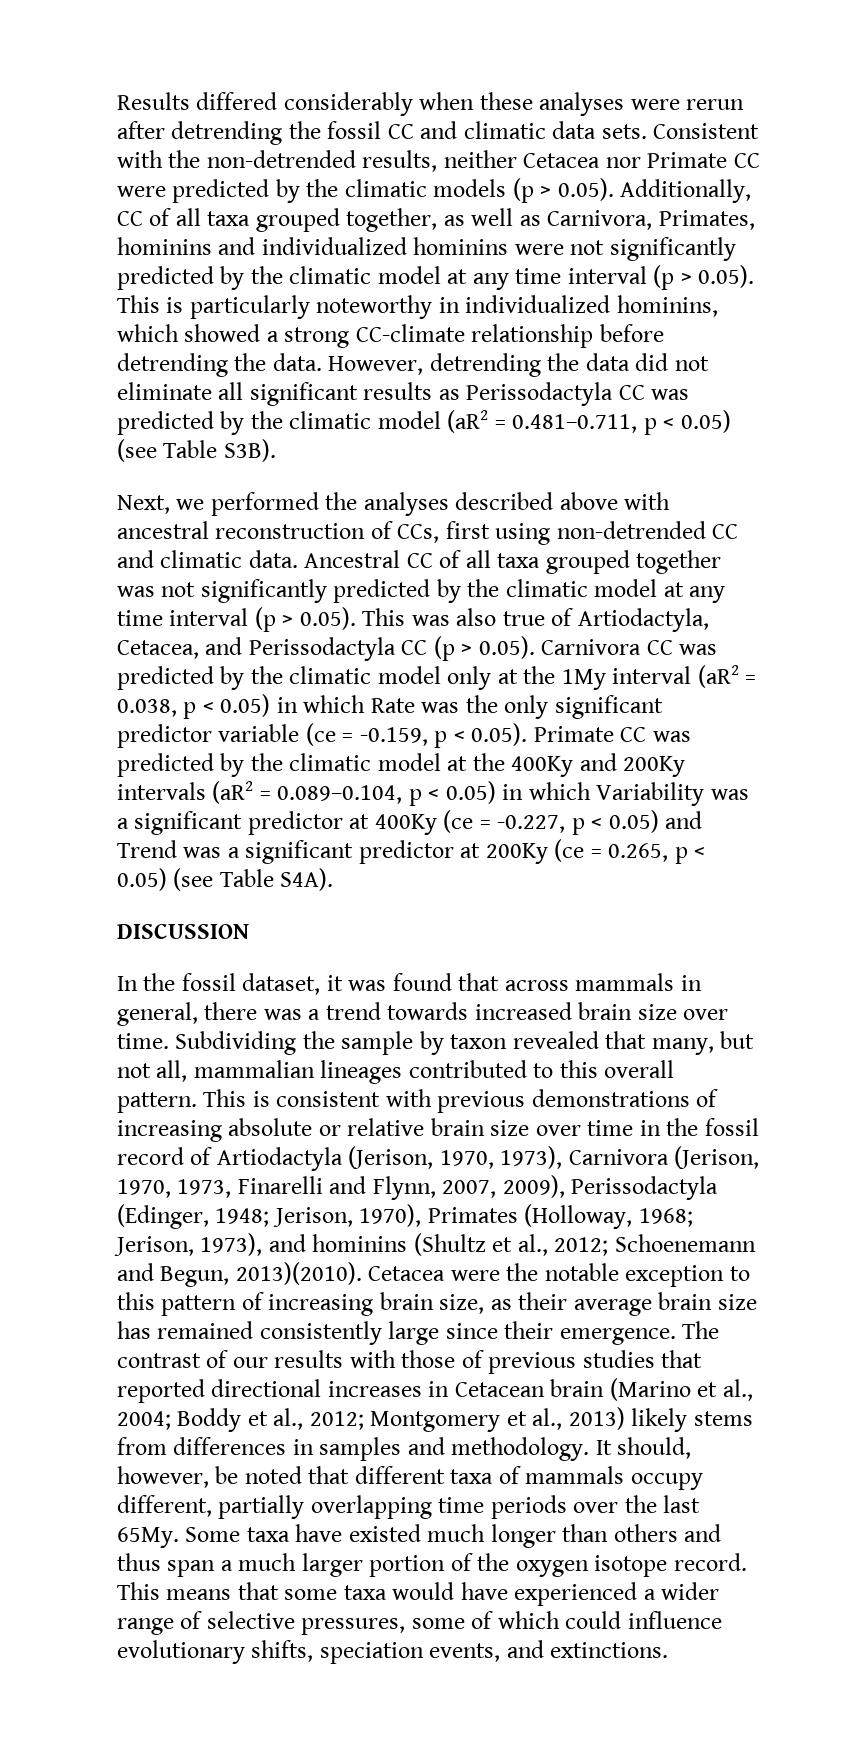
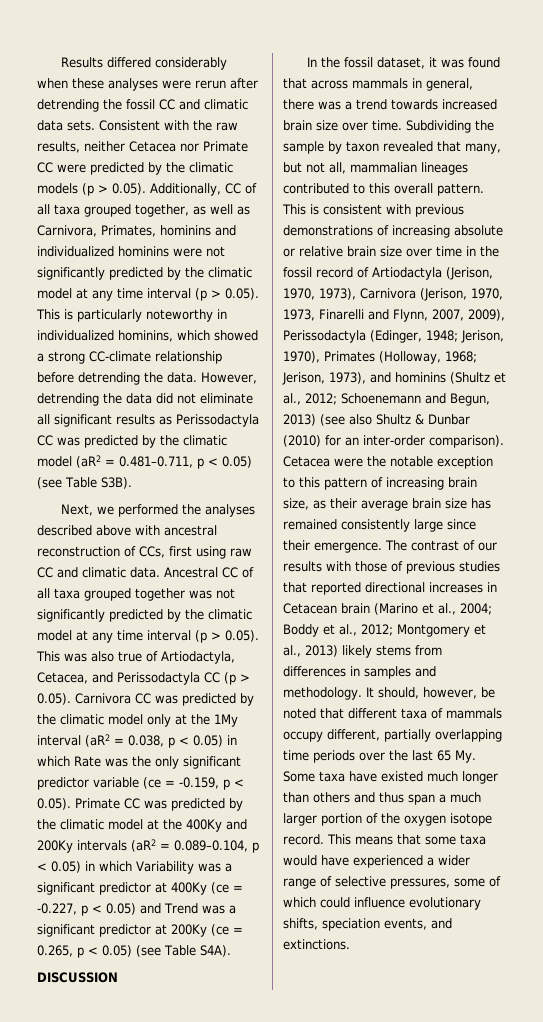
[206,150,356,168] non-detrended -> [216,122,238,131] raw
[556,521,706,539] non-detrended -> [230,548,252,557] raw
[235,1262,362,1285] 2013)(2010). -> [283,414,470,426] [283,435,504,448] 2013) (see also Shultz & Dunbar (2010) for an inter-order comparison).
[117,1527,179,1548] 65My. -> [437,750,476,763] 65 My.

